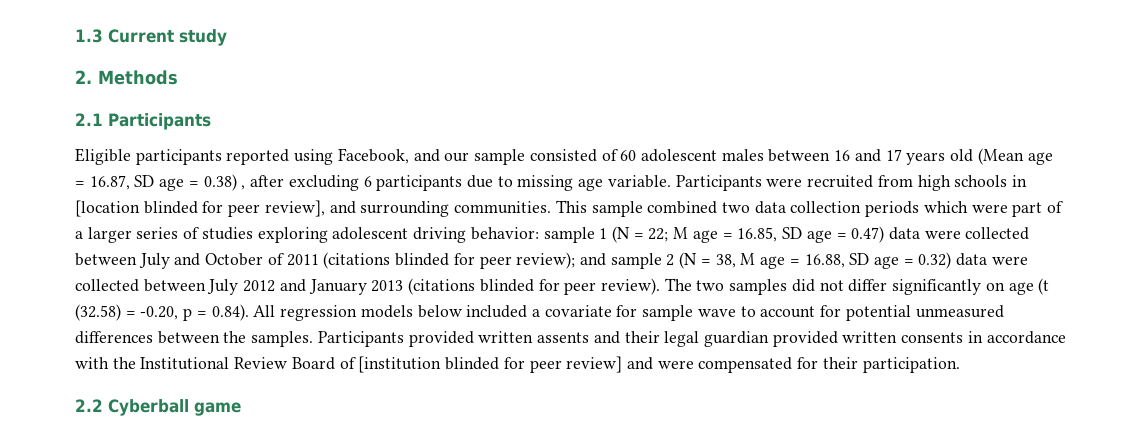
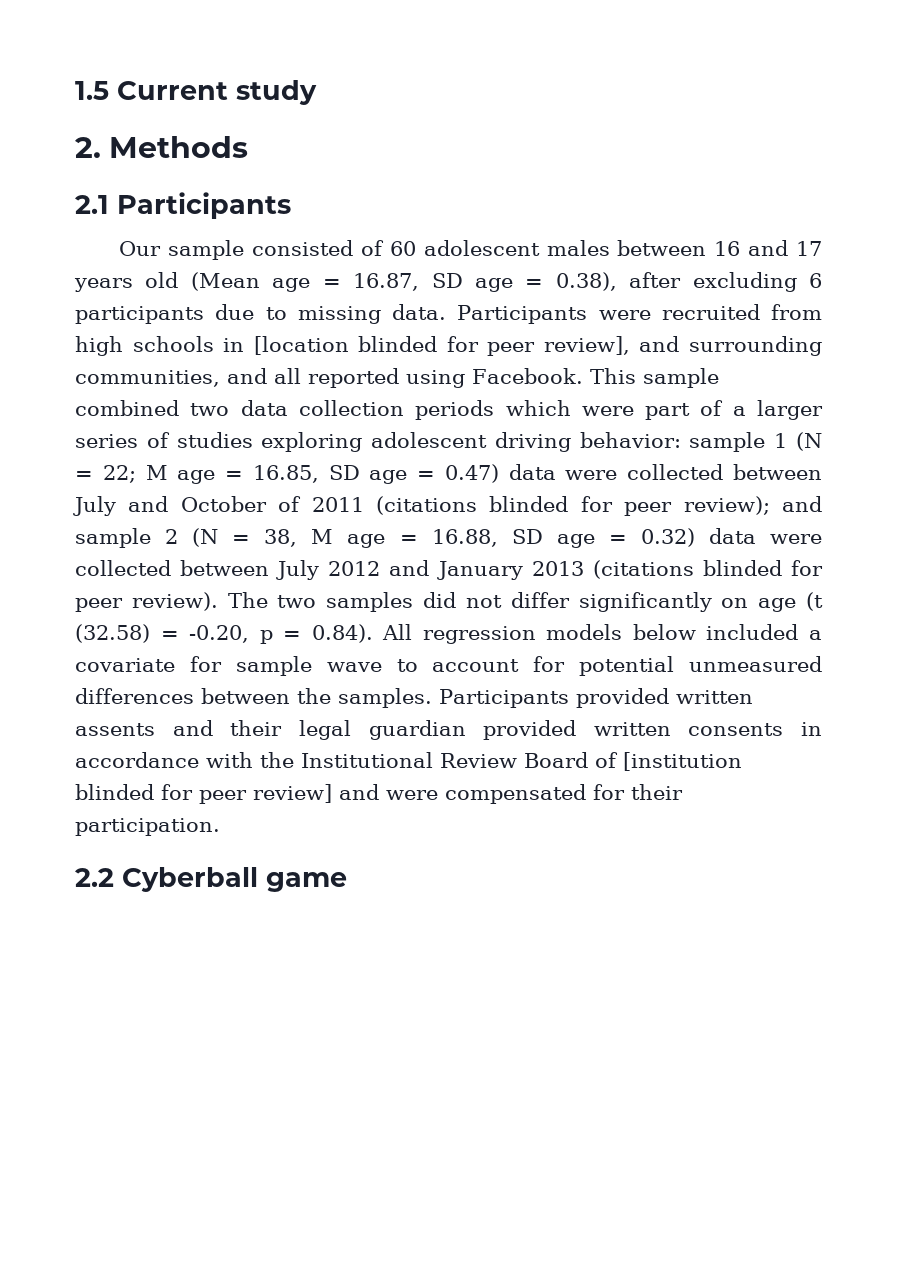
[75,29,103,43] 1.3 -> [75,81,109,100] 1.5
[75,148,470,165] Eligible participants reported using Facebook, and our -> [119,241,162,256] Our
[203,174,246,191] 0.38) , -> [555,272,617,291] 0.38),
[578,175,671,191] age variable. -> [392,304,447,320] data.
[454,201,552,214] communities. -> [75,368,583,388] communities, and all reported using Facebook.

